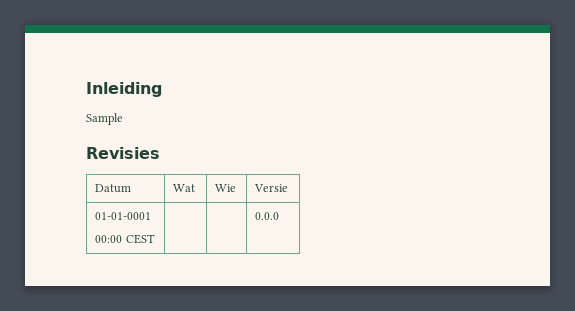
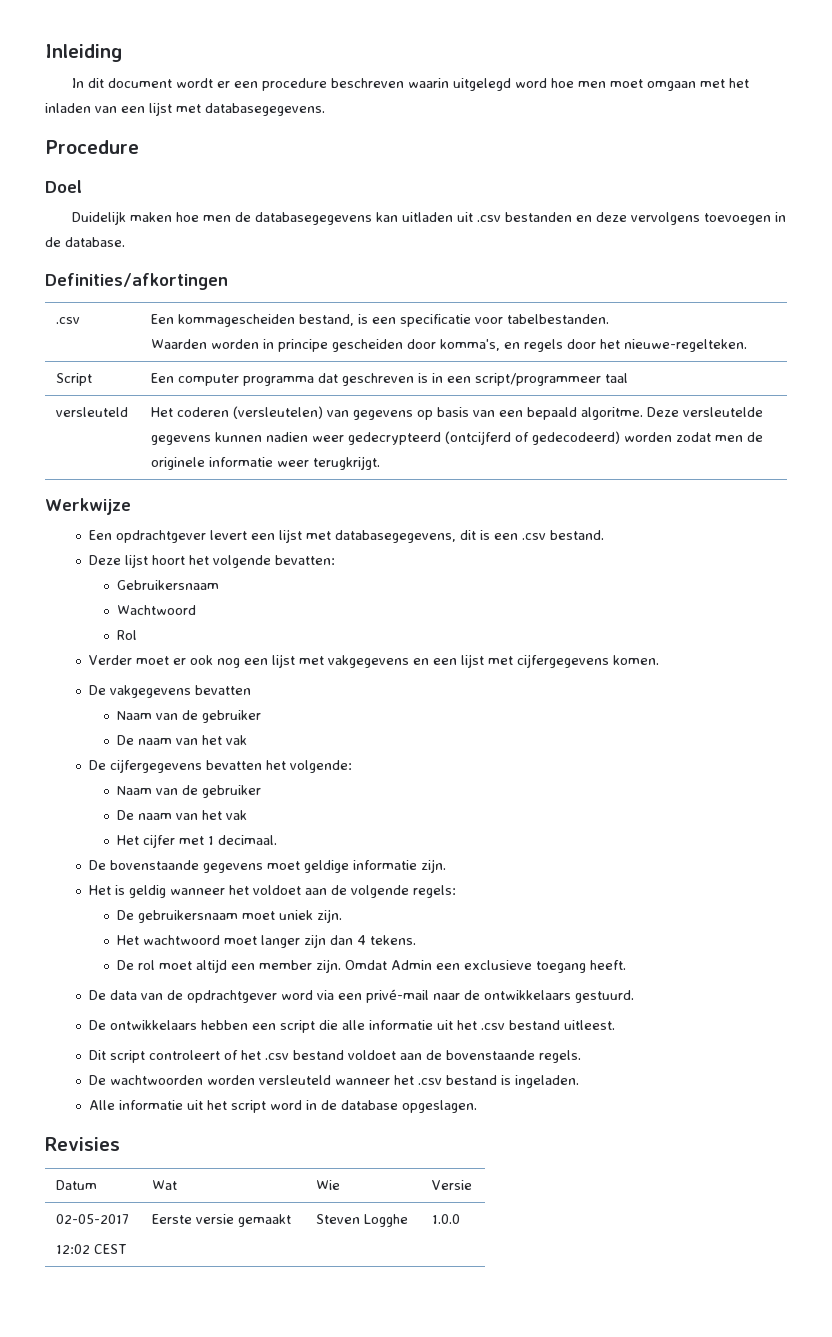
[86,113,123,125] Sample -> [71,78,749,91] [45,102,325,116] [45,140,139,154] [45,180,82,193] [71,211,786,225] [45,237,125,247] [45,273,228,290] [56,317,81,324] [151,314,610,327] [151,339,748,352] [56,373,93,386] [151,373,629,386] [56,407,129,417] [151,406,764,420] [151,431,764,445] [151,456,381,470] [45,498,131,515] [88,529,604,543] [88,554,335,568] [116,580,219,590] [116,605,196,615] [116,630,137,640] [88,654,659,668] [88,685,251,698] [116,710,261,723] [116,735,247,745] [88,759,352,773] [116,785,261,798] [116,810,247,820] [116,834,277,848] [88,859,446,873] [88,885,456,898] [116,909,342,923] [116,934,416,948] [116,959,626,973] [88,989,634,1003] [88,1020,615,1033] [88,1050,581,1063] [88,1075,579,1088] [88,1100,477,1113] In dit document wordt er een procedure beschreven waarin uitgelegd word hoe men moet omgaan met het inladen van een lijst met databasegegevens. // Procedure // Doel // Duidelijk maken hoe men de databasegegevens kan uitladen uit .csv bestanden en deze vervolgens toevoegen in de database. // Definities/afkortingen // .csv | Een kommagescheiden bestand, is een specificatie voor tabelbestanden. // Waarden worden in principe gescheiden door komma's, en regels door het nieuwe-regelteken. // Script | Een computer programma dat geschreven is in een script/programmeer taal // versleuteld | Het coderen (versleutelen) van gegevens op basis van een bepaald algoritme. Deze versleutelde gegevens kunnen nadien weer gedecrypteerd (ontcijferd of gedecodeerd) worden zodat men de originele informatie weer terugkrijgt. // Werkwijze // Een opdrachtgever levert een lijst met databasegegevens, dit is een .csv bestand. // Deze lijst hoort het volgende bevatten: // Gebruikersnaam // Wachtwoord // Rol // Verder moet er ook nog een lijst met vakgegevens en een lijst met cijfergegevens komen. // De vakgegevens bevatten // Naam van de gebruiker // De naam van het vak // De cijfergegevens bevatten het volgende: // Naam van de gebruiker // De naam van het vak // Het cijfer met 1 decimaal. // De bovenstaande gegevens moet geldige informatie zijn. // Het is geldig wanneer het voldoet aan de volgende regels: // De gebruikersnaam moet uniek zijn. // Het wachtwoord moet langer zijn dan 4 tekens. // De rol moet altijd een member zijn. Omdat Admin een exclusieve toegang heeft. // De data van de opdrachtgever word via een privé-mail naar de ontwikkelaars gestuurd. // De ontwikkelaars hebben een script die alle informatie uit het .csv bestand uitleest. // Dit script controleert of het .csv bestand voldoet aan de bovenstaande regels. // De wachtwoorden worden versleuteld wanneer het .csv bestand is ingeladen. // Alle informatie uit het script word in de database opgeslagen.
[95,212,152,220] [95,235,123,243] 01-01-0001 // 00:00 -> [56,1214,130,1224] [56,1244,91,1254] 02-05-2017 // 12:02
[255,212,280,220] | | 0.0.0 -> [152,1214,292,1227] [316,1214,409,1227] [432,1214,461,1224] Eerste versie gemaakt | Steven Logghe | 1.0.0

